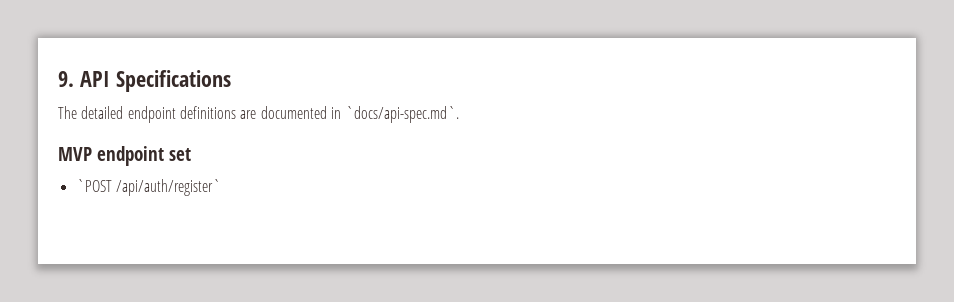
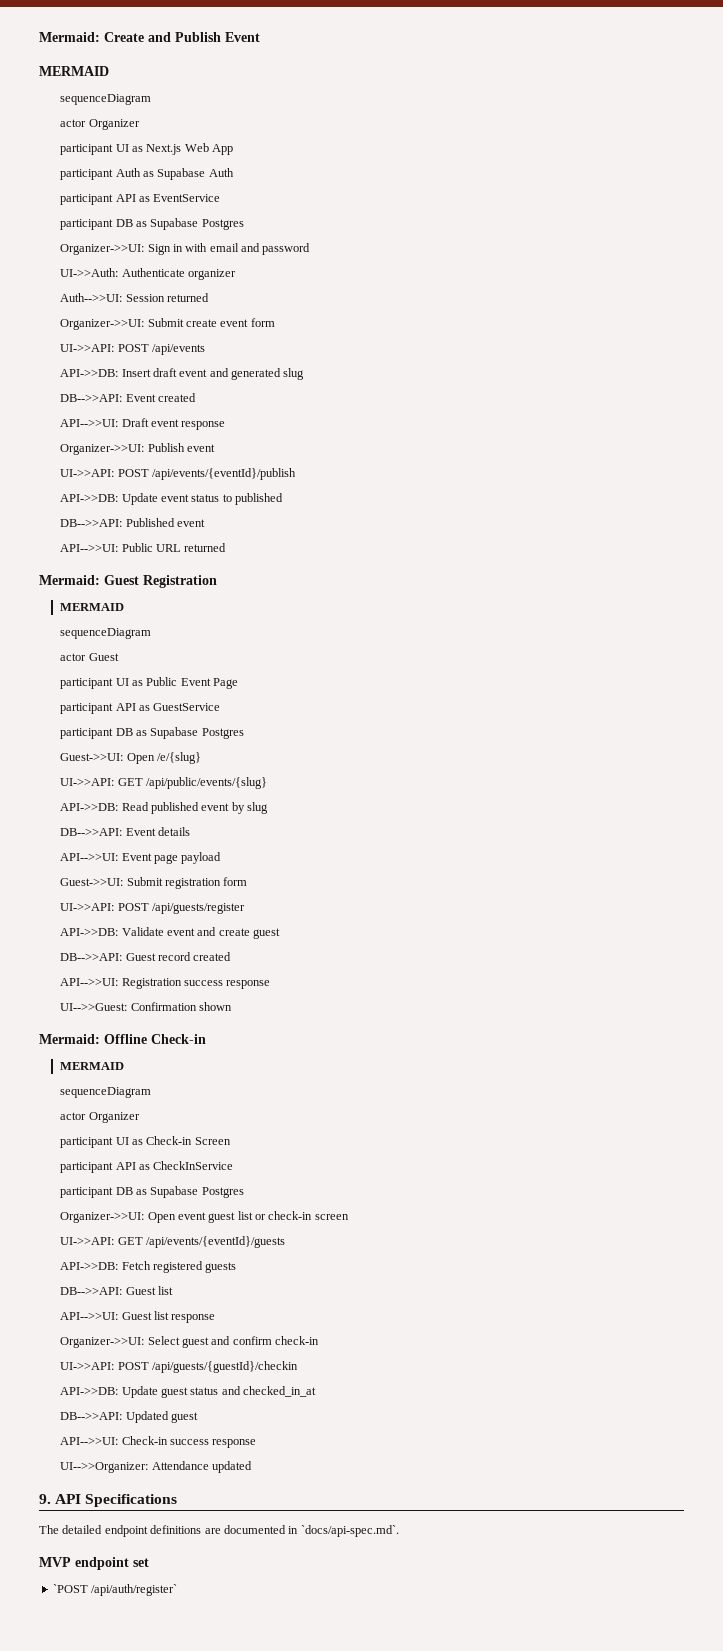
(58, 79) none -> [39,32,260,42] [39,66,109,76] [60,94,152,105] [60,119,140,130] [60,143,234,155] [60,168,234,180] [60,194,221,205] [60,218,244,230] [60,243,311,255] [60,268,236,280] [60,293,209,302] [60,318,275,330] [60,344,205,355] [60,368,305,380] [60,393,196,402] [60,418,226,430] [60,443,215,455] [60,468,296,480] [60,493,284,505] [60,518,205,527] [60,543,227,552] [39,575,217,588] [60,603,125,611] [60,628,152,639] [60,653,119,661] [60,677,239,689] [60,703,221,714] [60,727,244,739] [60,752,201,764] [60,777,267,789] [60,802,269,814] [60,827,190,836] [60,852,222,864] [60,877,248,889] [60,903,245,914] [60,927,281,939] [60,952,232,961] [60,978,271,989] [60,1002,232,1011] [39,1034,206,1044] [60,1062,125,1070] [60,1087,152,1098] [60,1112,140,1123] [60,1136,231,1148] [60,1161,234,1173] [60,1186,244,1198] [60,1211,349,1223] [60,1236,285,1248] [60,1261,237,1273] [60,1286,173,1295] [60,1311,216,1323] [60,1336,320,1348] [60,1361,298,1373] [60,1386,317,1398] [60,1411,198,1423] [60,1436,257,1448] [60,1461,252,1473] Mermaid: Create and Publish Event // MERMAID // sequenceDiagram // actor Organizer // participant UI as Next.js Web App // participant Auth as Supabase Auth // participant API as EventService // participant DB as Supabase Postgres // Organizer->>UI: Sign in with email and password // UI->>Auth: Authenticate organizer // Auth-->>UI: Session returned // Organizer->>UI: Submit create event form // UI->>API: POST /api/events // API->>DB: Insert draft event and generated slug // DB-->>API: Event created // API-->>UI: Draft event response // Organizer->>UI: Publish event // UI->>API: POST /api/events/{eventId}/publish // API->>DB: Update event status to published // DB-->>API: Published event // API-->>UI: Public URL returned // Mermaid: Guest Registration // MERMAID // sequenceDiagram // actor Guest // participant UI as Public Event Page // participant API as GuestService // participant DB as Supabase Postgres // Guest->>UI: Open /e/{slug} // UI->>API: GET /api/public/events/{slug} // API->>DB: Read published event by slug // DB-->>API: Event details // API-->>UI: Event page payload // Guest->>UI: Submit registration form // UI->>API: POST /api/guests/register // API->>DB: Validate event and create guest // DB-->>API: Guest record created // API-->>UI: Registration success response // UI-->>Guest: Confirmation shown // Mermaid: Offline Check-in // MERMAID // sequenceDiagram // actor Organizer // participant UI as Check-in Screen // participant API as CheckInService // participant DB as Supabase Postgres // Organizer->>UI: Open event guest list or check-in screen // UI->>API: GET /api/events/{eventId}/guests // API->>DB: Fetch registered guests // DB-->>API: Guest list // API-->>UI: Guest list response // Organizer->>UI: Select guest and confirm check-in // UI->>API: POST /api/guests/{guestId}/checkin // API->>DB: Update guest status and checked_in_at // DB-->>API: Updated guest // API-->>UI: Check-in success response // UI-->>Organizer: Attendance updated //

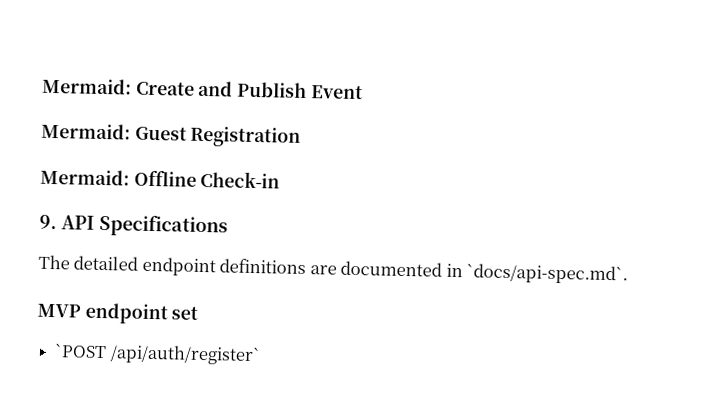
[39,66,109,76] [60,94,152,105] [60,119,140,130] [60,143,234,155] [60,168,234,180] [60,194,221,205] [60,218,244,230] [60,243,311,255] [60,268,236,280] [60,293,209,302] [60,318,275,330] [60,344,205,355] [60,368,305,380] [60,393,196,402] [60,418,226,430] [60,443,215,455] [60,468,296,480] [60,493,284,505] [60,518,205,527] [60,543,227,552] [39,575,217,588] [60,603,125,611] [60,628,152,639] [60,653,119,661] [60,677,239,689] [60,703,221,714] [60,727,244,739] [60,752,201,764] [60,777,267,789] [60,802,269,814] [60,827,190,836] [60,852,222,864] [60,877,248,889] [60,903,245,914] [60,927,281,939] [60,952,232,961] [60,978,271,989] [60,1002,232,1011] [39,1034,206,1044] [60,1062,125,1070] [60,1087,152,1098] [60,1112,140,1123] [60,1136,231,1148] [60,1161,234,1173] [60,1186,244,1198] [60,1211,349,1223] [60,1236,285,1248] [60,1261,237,1273] [60,1286,173,1295] [60,1311,216,1323] [60,1336,320,1348] [60,1361,298,1373] [60,1386,317,1398] [60,1411,198,1423] [60,1436,257,1448] [60,1461,252,1473] MERMAID // sequenceDiagram // actor Organizer // participant UI as Next.js Web App // participant Auth as Supabase Auth // participant API as EventService // participant DB as Supabase Postgres // Organizer->>UI: Sign in with email and password // UI->>Auth: Authenticate organizer // Auth-->>UI: Session returned // Organizer->>UI: Submit create event form // UI->>API: POST /api/events // API->>DB: Insert draft event and generated slug // DB-->>API: Event created // API-->>UI: Draft event response // Organizer->>UI: Publish event // UI->>API: POST /api/events/{eventId}/publish // API->>DB: Update event status to published // DB-->>API: Published event // API-->>UI: Public URL returned // Mermaid: Guest Registration // MERMAID // sequenceDiagram // actor Guest // participant UI as Public Event Page // participant API as GuestService // participant DB as Supabase Postgres // Guest->>UI: Open /e/{slug} // UI->>API: GET /api/public/events/{slug} // API->>DB: Read published event by slug // DB-->>API: Event details // API-->>UI: Event page payload // Guest->>UI: Submit registration form // UI->>API: POST /api/guests/register // API->>DB: Validate event and create guest // DB-->>API: Guest record created // API-->>UI: Registration success response // UI-->>Guest: Confirmation shown // Mermaid: Offline Check-in // MERMAID // sequenceDiagram // actor Organizer // participant UI as Check-in Screen // participant API as CheckInService // participant DB as Supabase Postgres // Organizer->>UI: Open event guest list or check-in screen // UI->>API: GET /api/events/{eventId}/guests // API->>DB: Fetch registered guests // DB-->>API: Guest list // API-->>UI: Guest list response // Organizer->>UI: Select guest and confirm check-in // UI->>API: POST /api/guests/{guestId}/checkin // API->>DB: Update guest status and checked_in_at // DB-->>API: Updated guest // API-->>UI: Check-in success response // UI-->>Organizer: Attendance updated -> [41,122,302,148] [40,168,281,189] Mermaid: Guest Registration // Mermaid: Offline Check-in

